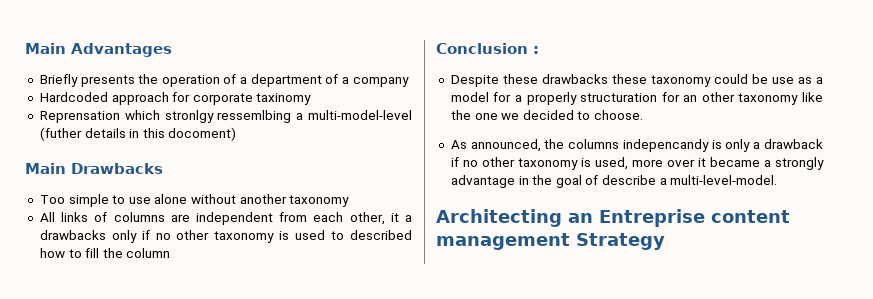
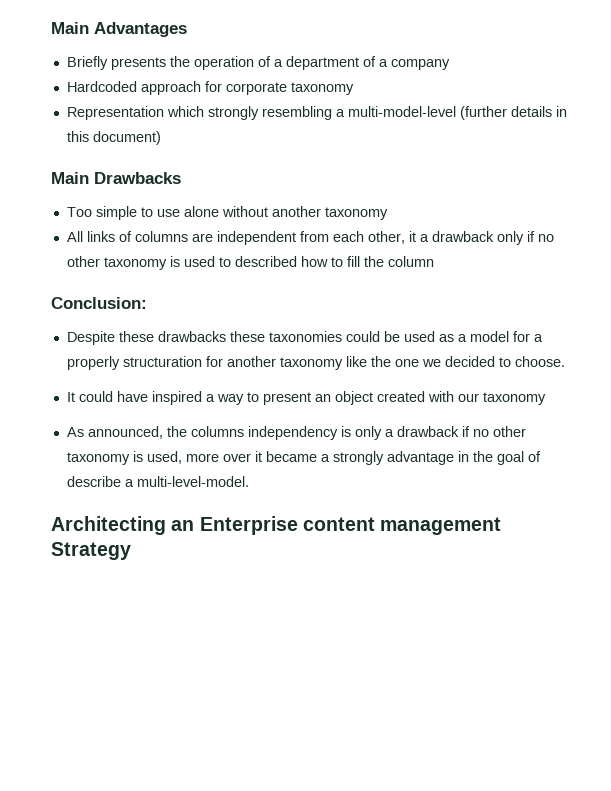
[256,93,312,105] [39,110,292,123] taxinomy // Reprensation which stronlgy ressemlbing -> [290,82,354,95] [66,106,332,120] taxonomy // Representation which strongly resembling
[39,127,82,141] (futher -> [459,106,507,120] (further
[168,127,237,141] docoment) -> [92,131,161,145] document)
[39,230,106,240] drawbacks -> [431,231,494,242] drawback
[436,43,539,54] Conclusion : -> [51,297,147,309] Conclusion:
[650,75,711,87] taxonomy -> [268,331,342,342] taxonomies
[771,77,794,84] use -> [403,331,435,342] used
[683,92,735,102] an other -> [226,356,276,367] another
(644, 115) none -> [66,391,546,405] // It could have inspired a way to present an object created with our taxonomy
[622,139,709,152] indepencandy -> [247,426,338,440] independency
[599,209,705,227] Entreprise -> [199,516,298,535] Enterprise

